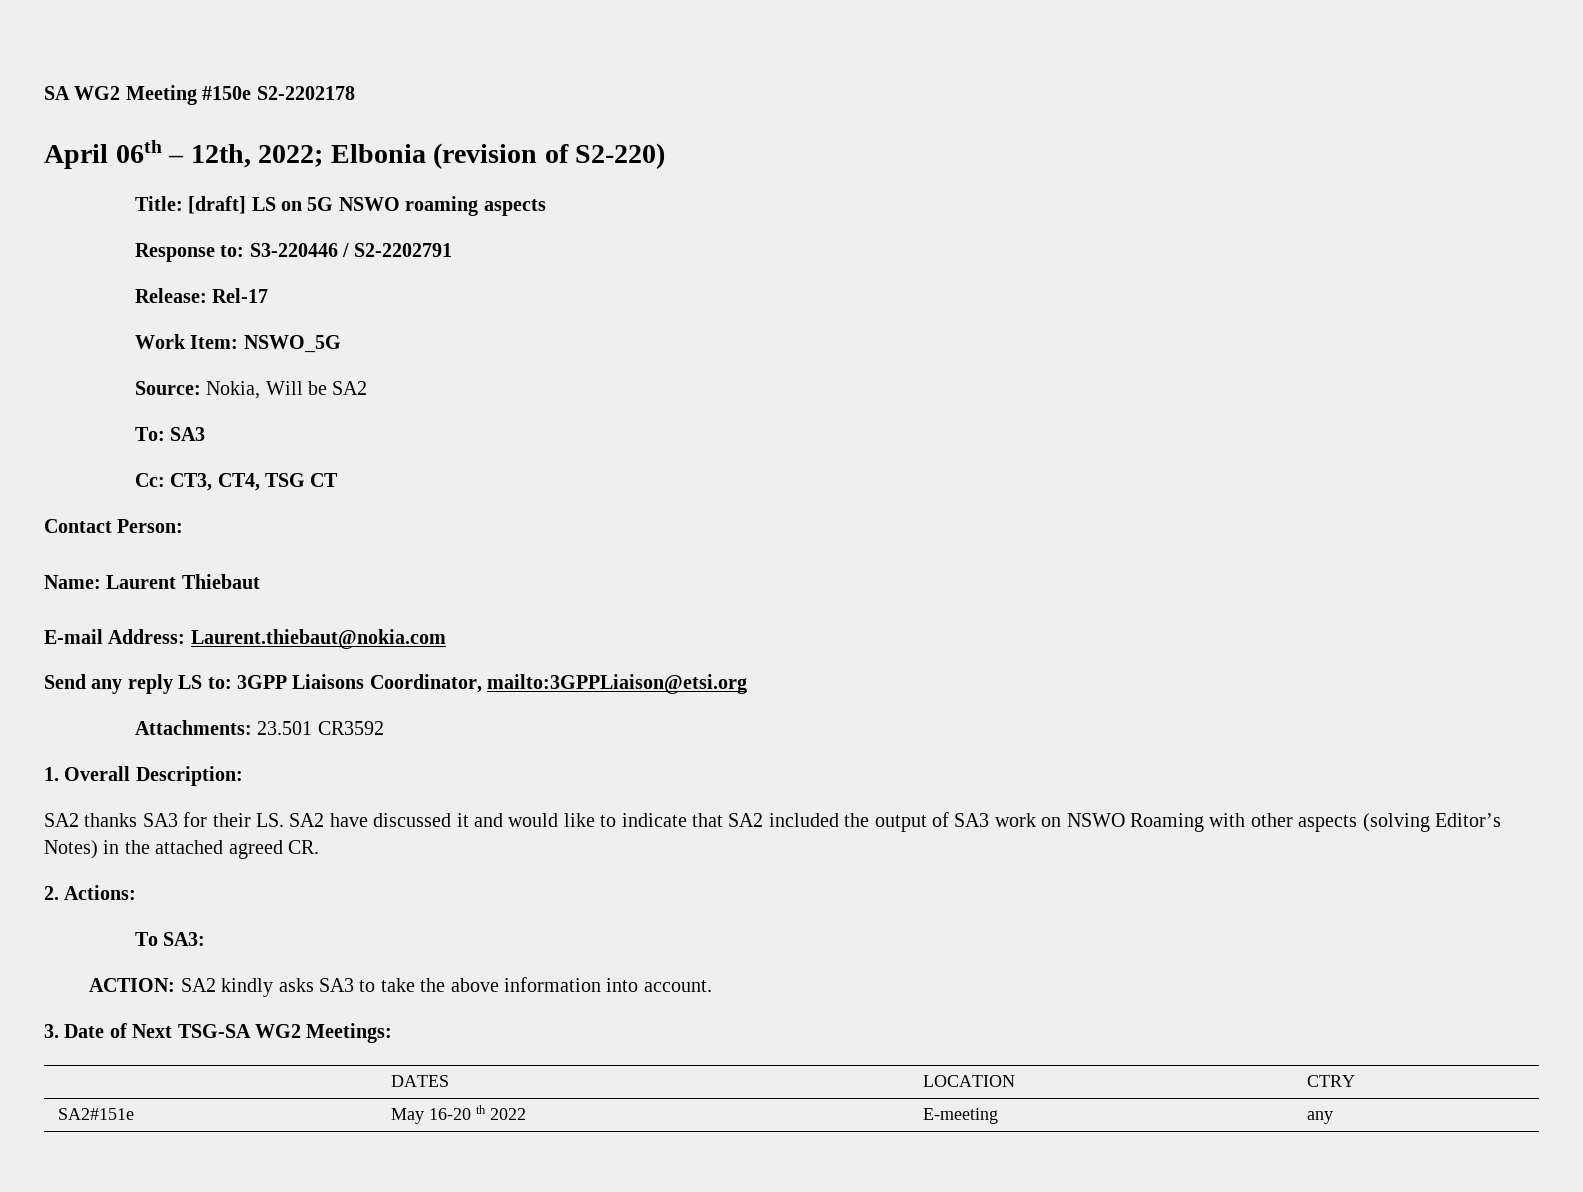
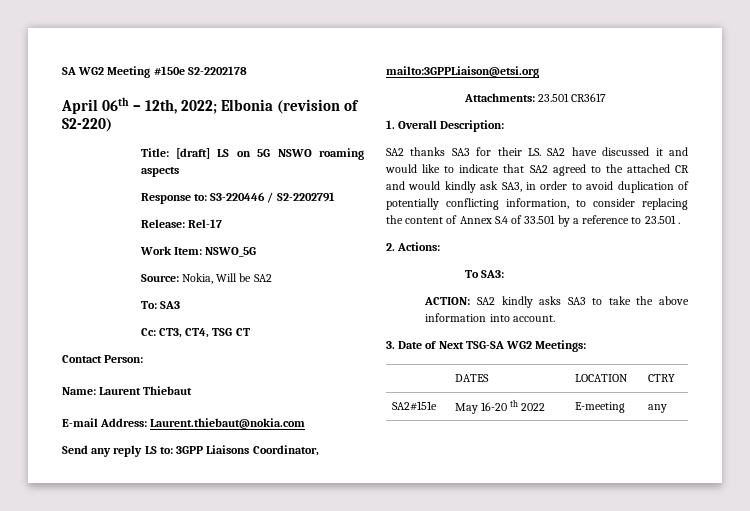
[317,721,384,735] CR3592 -> [571,93,607,102] CR3617
[768,812,1501,832] [44,840,319,859] included the output of SA3 work on NSWO Roaming with other aspects (solving Editor’s Notes) in the attached agreed CR. -> [552,164,689,176] [386,181,689,193] [386,198,688,210] [386,215,680,227] agreed to the attached CR and would kindly ask SA3, in order to avoid duplication of potentially conflicting information, to consider replacing the content of Annex S.4 of 33.501 by a reference to 23.501 .

